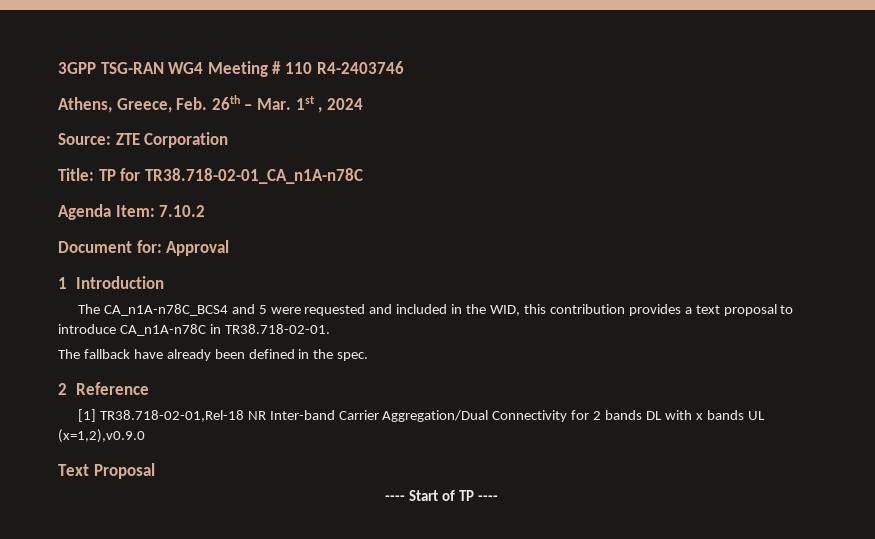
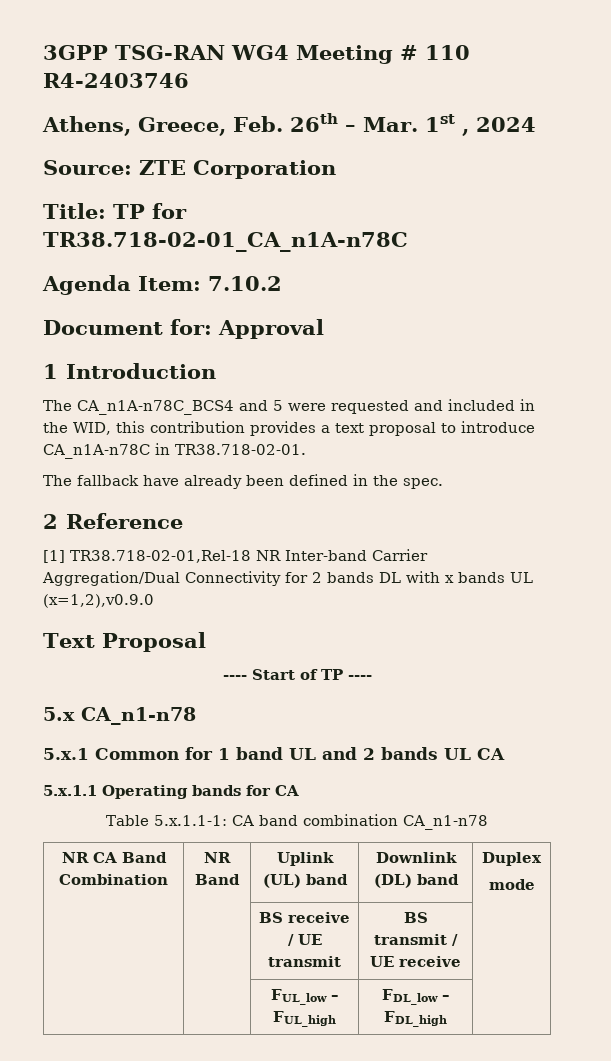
(498, 498) none -> [43,707,196,725] [43,747,505,760] [43,785,299,799] [106,814,488,830] [61,852,167,863] [59,874,168,885] [204,852,231,863] [195,874,240,885] [276,852,334,866] [262,874,348,888] [375,852,457,863] [373,874,459,888] [482,852,542,866] [488,879,535,890] [259,912,350,923] [287,934,322,946] [268,956,341,967] [403,912,428,923] [374,934,458,946] [370,956,461,967] [270,989,339,1005] [273,1011,336,1027] [381,989,450,1005] [384,1011,447,1027] // 5.x CA_n1-n78 // 5.x.1 Common for 1 band UL and 2 bands UL CA // 5.x.1.1 Operating bands for CA // Table 5.x.1.1-1: CA band combination CA_n1-n78 // NR CA Band Combination | NR Band | Uplink (UL) band | Downlink (DL) band | Duplex // mode // | | BS receive / UE transmit | BS transmit / UE receive | // | | FUL_low – FUL_high | FDL_low – FDL_high |

